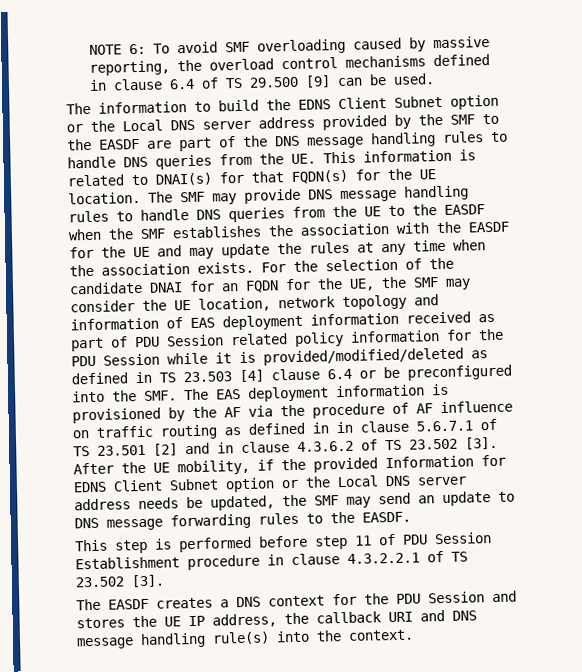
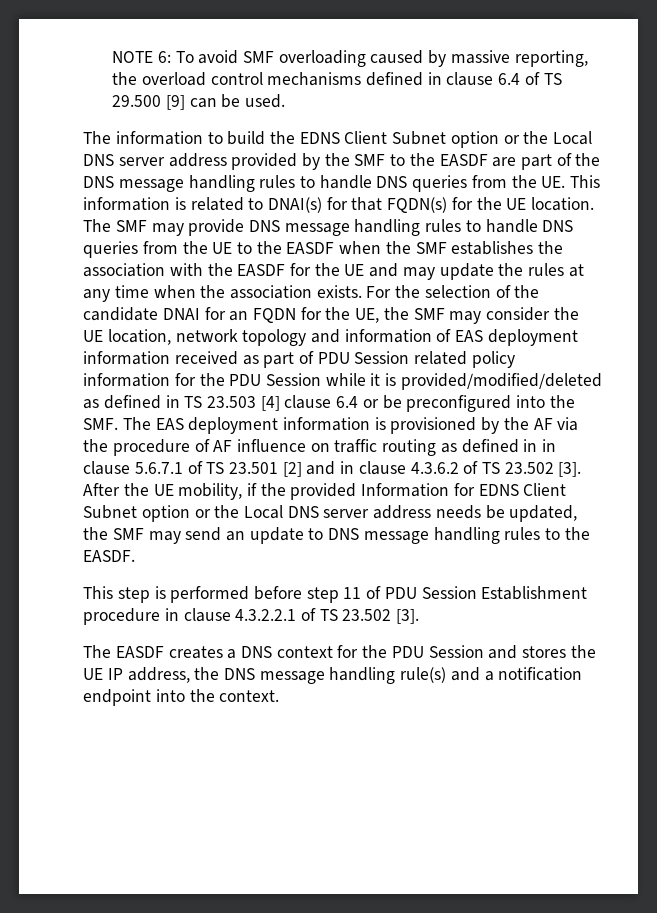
[169,513,251,530] forwarding -> [433,527,500,544] handling
[315,610,445,624] callback URI and -> (220, 673) none
(270, 638) none -> [450,667,583,681] [83,689,152,706] and a notification endpoint

